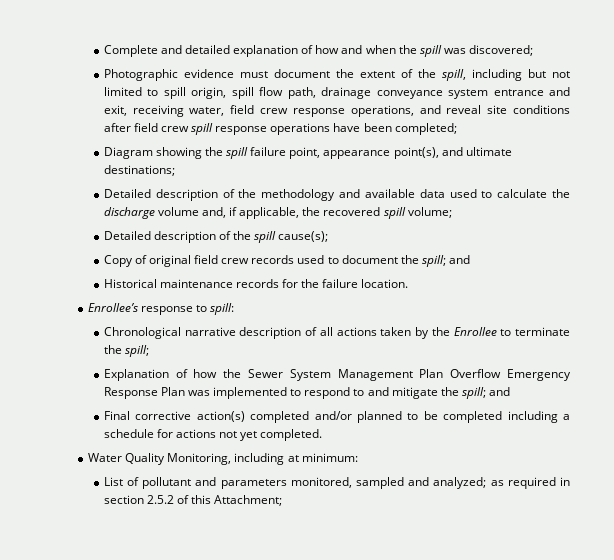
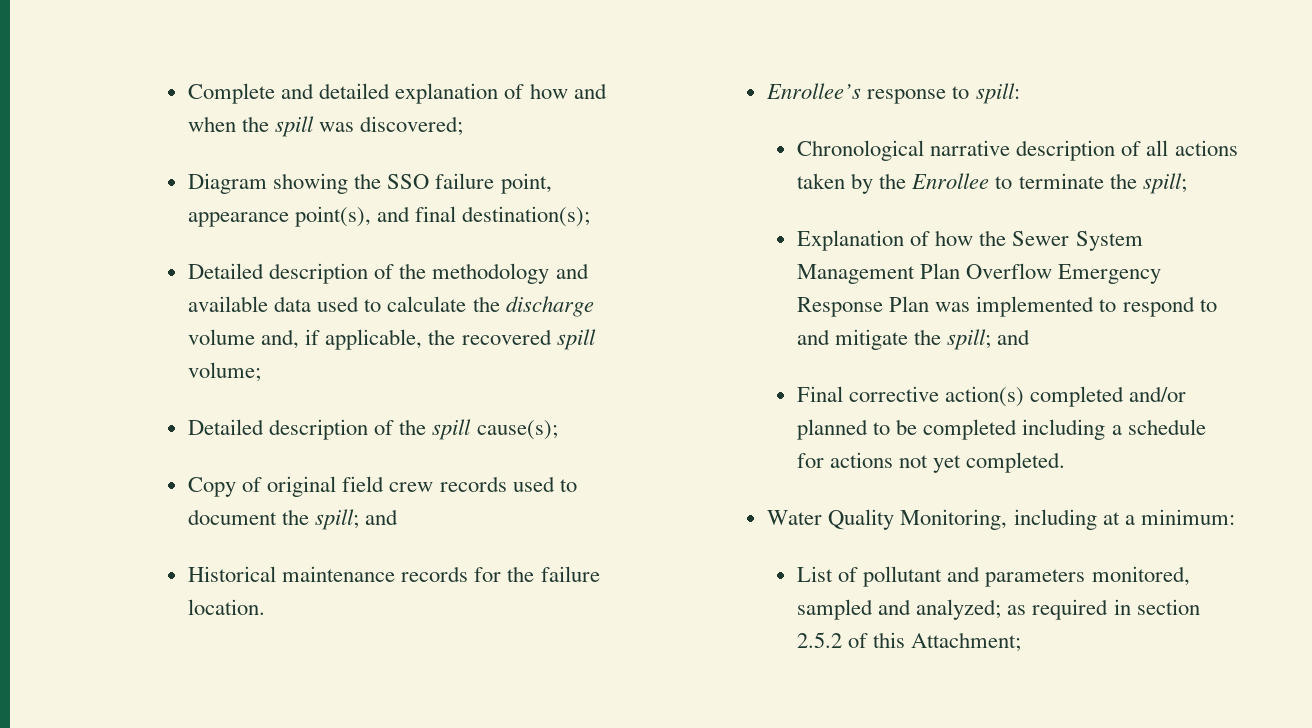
[103,69,571,81] [103,87,570,99] [103,105,570,117] [103,123,457,135] // Photographic evidence must document the extent of the spill, including but not limited to spill origin, spill flow path, drainage conveyance system entrance and exit, receiving water, field crew response operations, and reveal site conditions after field crew spill response operations have been completed; -> (464, 126) none
[226,147,249,159] spill -> [387,174,430,189] SSO
[465,147,512,156] [103,165,175,176] ultimate destinations; -> [415,206,591,227] final destination(s);
(299, 458) none -> [1124,515,1135,525] a

